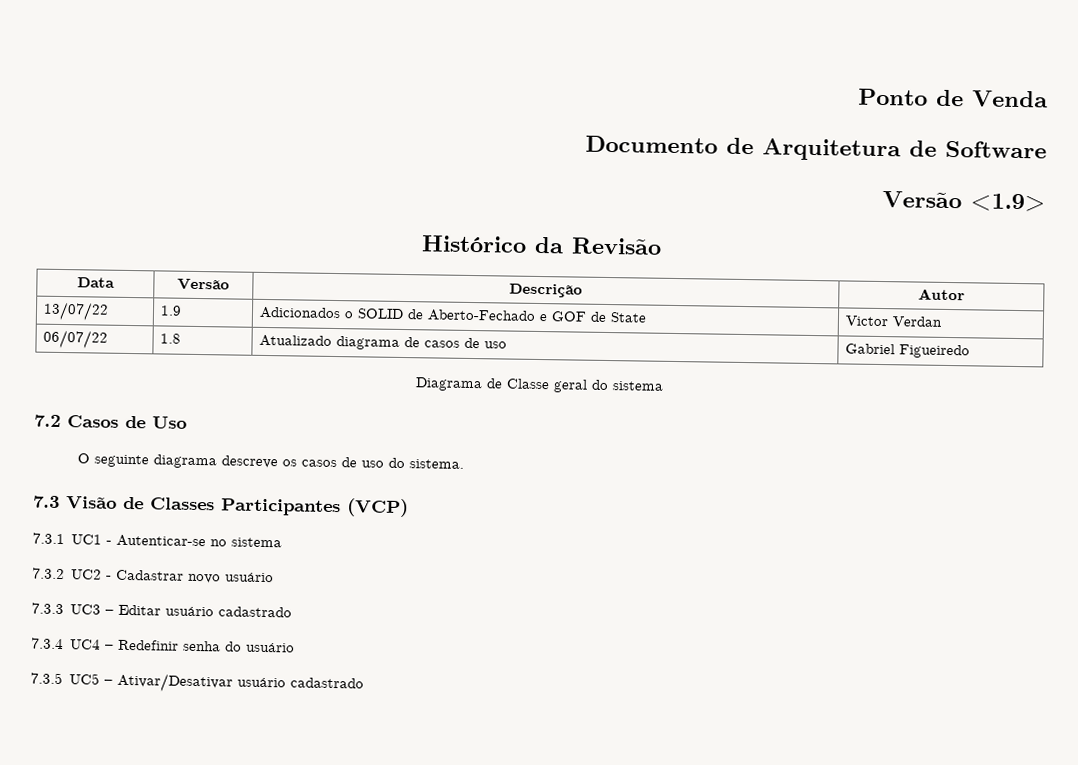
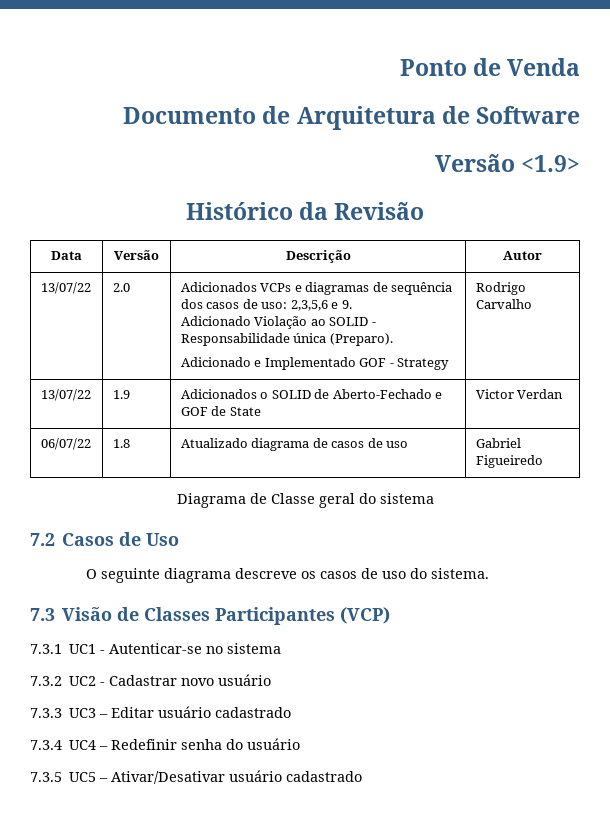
(965, 294) none -> [40,282,91,294] [112,283,130,292] [180,282,453,295] [180,299,352,311] [180,316,376,329] [180,333,393,346] [180,357,450,370] [475,282,526,295] [475,299,532,309] // 13/07/22 | 2.0 | Adicionados VCPs e diagramas de sequência dos casos de uso: 2,3,5,6 e 9. // Adicionado Violação ao SOLID - Responsabilidade única (Preparo). // Adicionado e Implementado GOF - Strategy | Rodrigo Carvalho

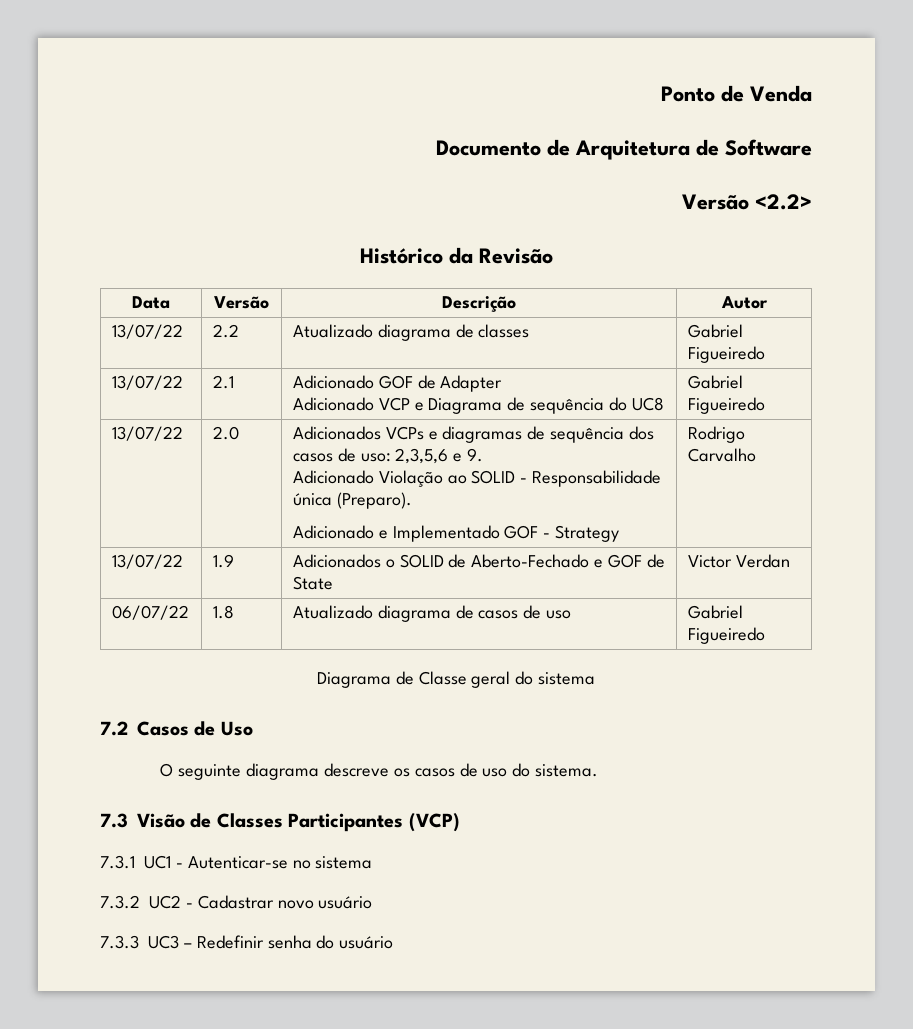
[521,155,580,172] <1.9> -> [755,194,812,210] <2.2>
(542, 255) none -> [111,324,183,339] [212,324,239,338] [292,324,530,341] [687,324,743,338] [687,346,765,363] [111,375,183,390] [212,375,234,389] [292,375,503,392] [292,397,664,414] [687,375,743,389] [687,397,765,414] // 13/07/22 | 2.2 | Atualizado diagrama de classes | Gabriel Figueiredo // 13/07/22 | 2.1 | Adicionado GOF de Adapter // Adicionado VCP e Diagrama de sequência do UC8 | Gabriel Figueiredo
[111,706,292,718] [30,738,301,750] [30,770,363,784] Editar usuário cadastrado // 7.3.4 UC4 – Redefinir senha do usuário // 7.3.5 UC5 – Ativar/Desativar usuário cadastrado -> [196,935,394,949] Redefinir senha do usuário

